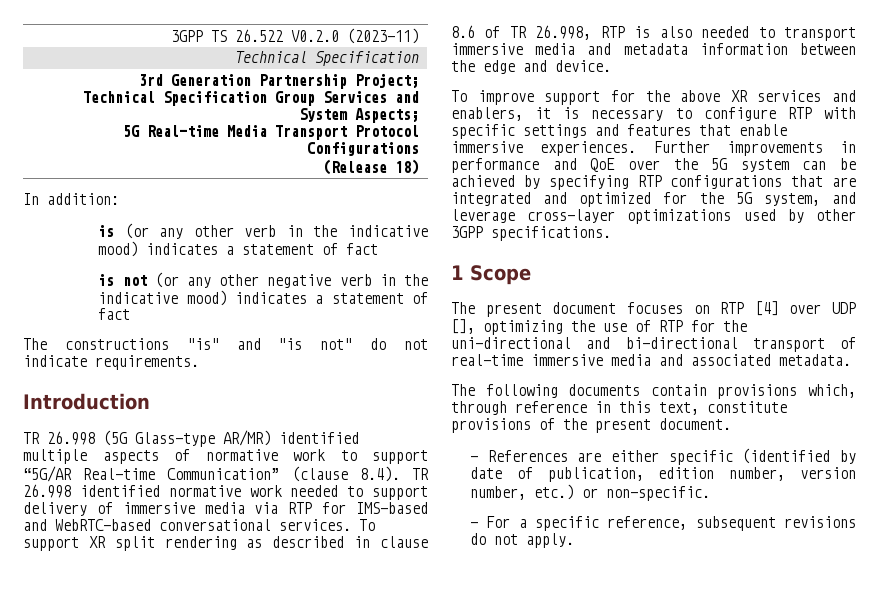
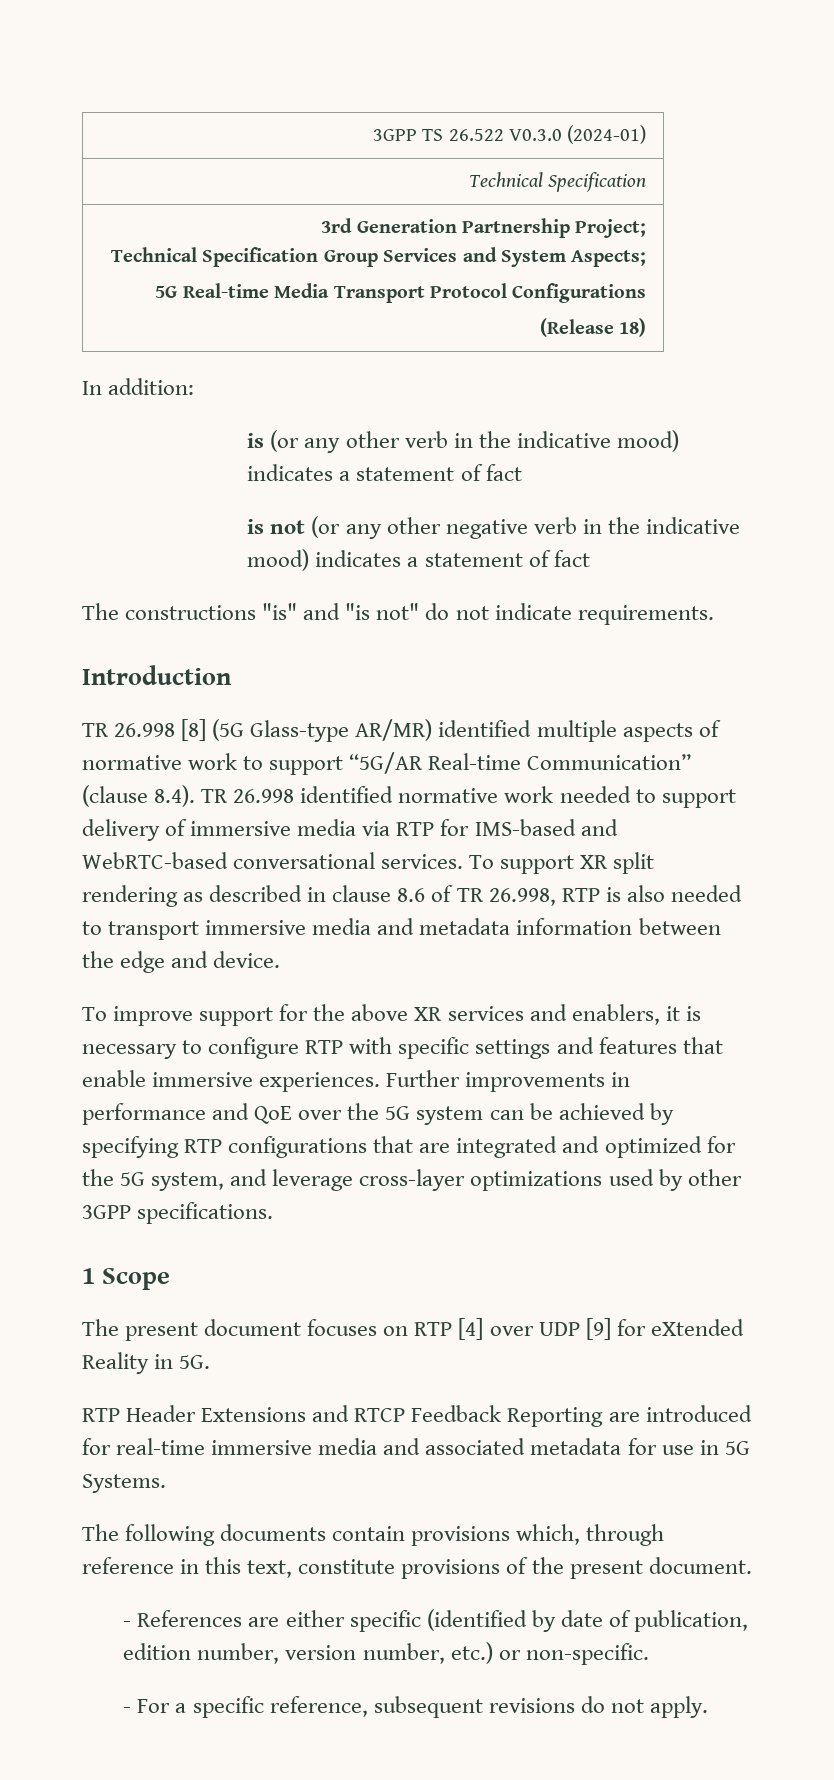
[291,28,420,44] V0.2.0 (2023-11) -> [508,125,647,144] V0.3.0 (2024-01)
(95, 438) none -> [181,719,207,741] [8]
[451,319,747,335] [451,337,856,352] [], optimizing the use of RTP for the uni-directional and bi-directional transport of -> [585,1318,744,1340] [82,1352,211,1374] [82,1405,752,1427] [82,1438,111,1455] [9] for eXtended Reality in 5G. // RTP Header Extensions and RTCP Feedback Reporting are introduced for
[779,354,851,366] metadata. -> [530,1438,750,1455] [82,1474,166,1493] metadata for use in 5G Systems.

